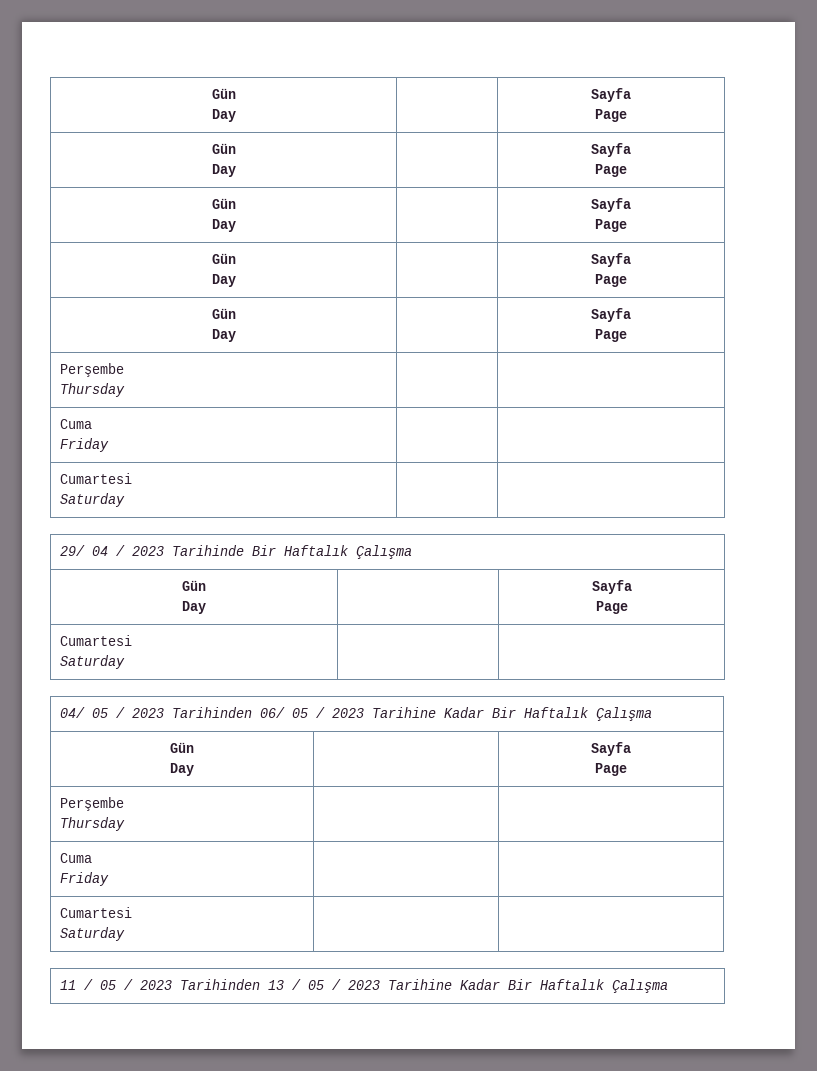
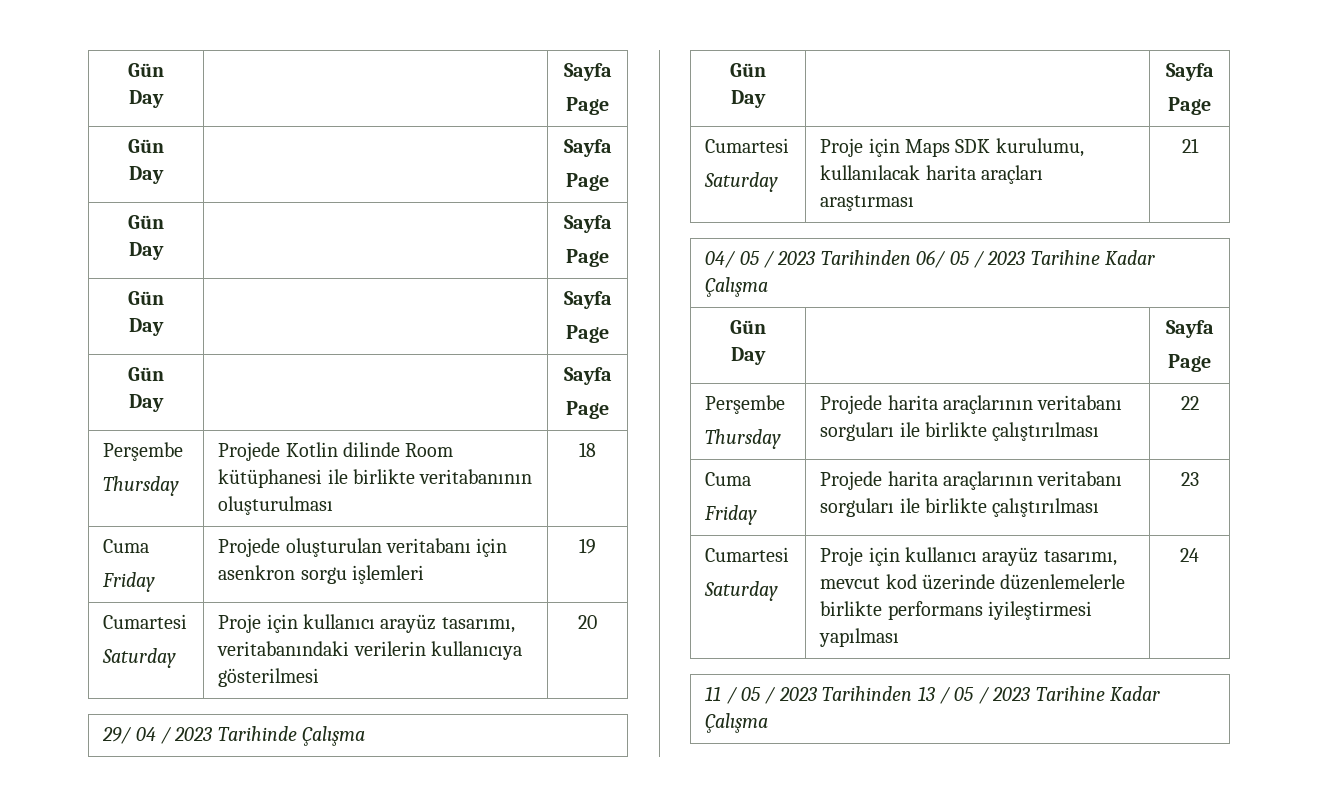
[59,419,92,429] [59,438,109,452] [59,473,132,484] [59,493,125,507] | // Cuma // Friday | | // Cumartesi // Saturday | | -> [218,442,454,461] [218,469,533,488] [218,496,334,515] [579,442,596,457] [103,539,150,553] [102,572,156,592] [218,538,508,557] [218,565,425,584] [579,538,596,554] [103,614,188,629] [102,648,177,668] [218,614,515,633] [217,641,523,660] [218,668,320,687] [578,615,597,629] Projede Kotlin dilinde Room kütüphanesi ile birlikte veritabanının oluşturulması | 18 // Cuma // Friday | Projede oluşturulan veritabanı için asenkron sorgu işlemleri | 19 // Cumartesi // Saturday | Proje için kullanıcı arayüz tasarımı, veritabanındaki verilerin kullanıcıya gösterilmesi | 20
[251,545,348,556] Bir Haftalık -> (297, 733) none
(125, 662) | -> [820,138,1084,157] [820,165,1044,184] [820,195,915,211] [1181,138,1199,153] Proje için Maps SDK kurulumu, kullanılacak harita araçları araştırması | 21
[491,707,588,718] Bir Haftalık -> (1156, 257) none
[59,853,92,863] [59,872,109,886] [59,907,132,918] [59,927,125,941] | // Cuma // Friday | | // Cumartesi // Saturday | | -> [820,395,1123,414] [820,422,1100,441] [1180,396,1199,410] [705,472,752,486] [704,505,758,525] [820,471,1123,490] [820,498,1100,517] [1180,472,1199,486] [705,547,790,562] [704,581,779,601] [820,547,1117,566] [820,574,1126,590] [820,601,1093,620] [819,628,900,647] [1180,548,1199,562] Projede harita araçlarının veritabanı sorguları ile birlikte çalıştırılması | 22 // Cuma // Friday | Projede harita araçlarının veritabanı sorguları ile birlikte çalıştırılması | 23 // Cumartesi // Saturday | Proje için kullanıcı arayüz tasarımı, mevcut kod üzerinde düzenlemelerle birlikte performans iyileştirmesi yapılması | 24
[507,979,604,990] Bir Haftalık -> (1161, 693) none

